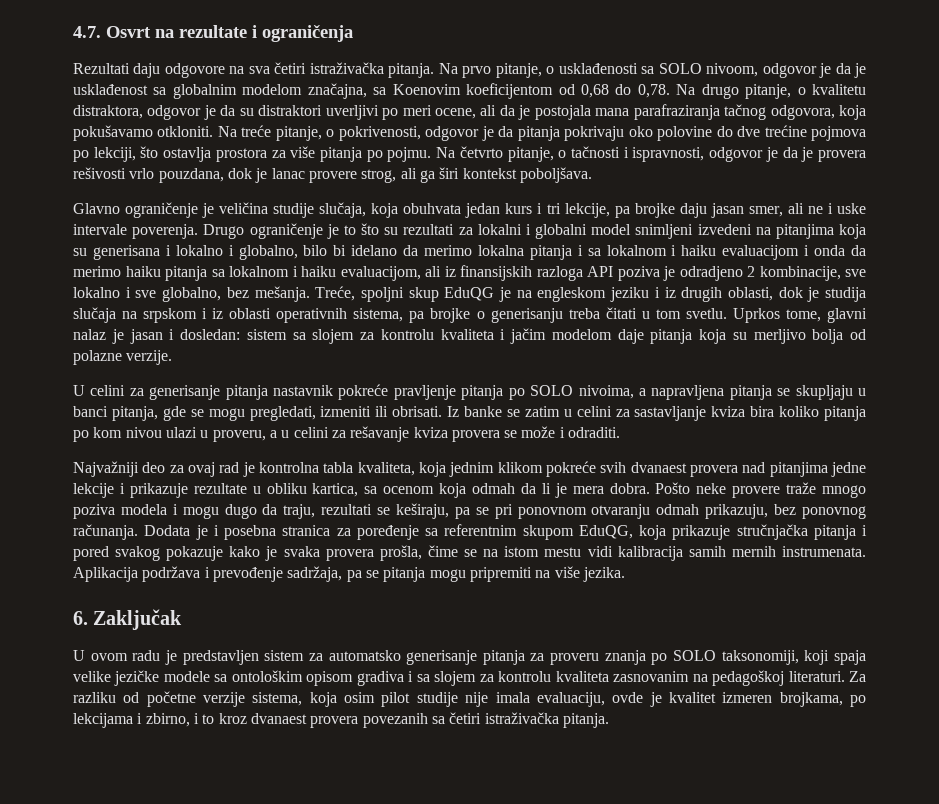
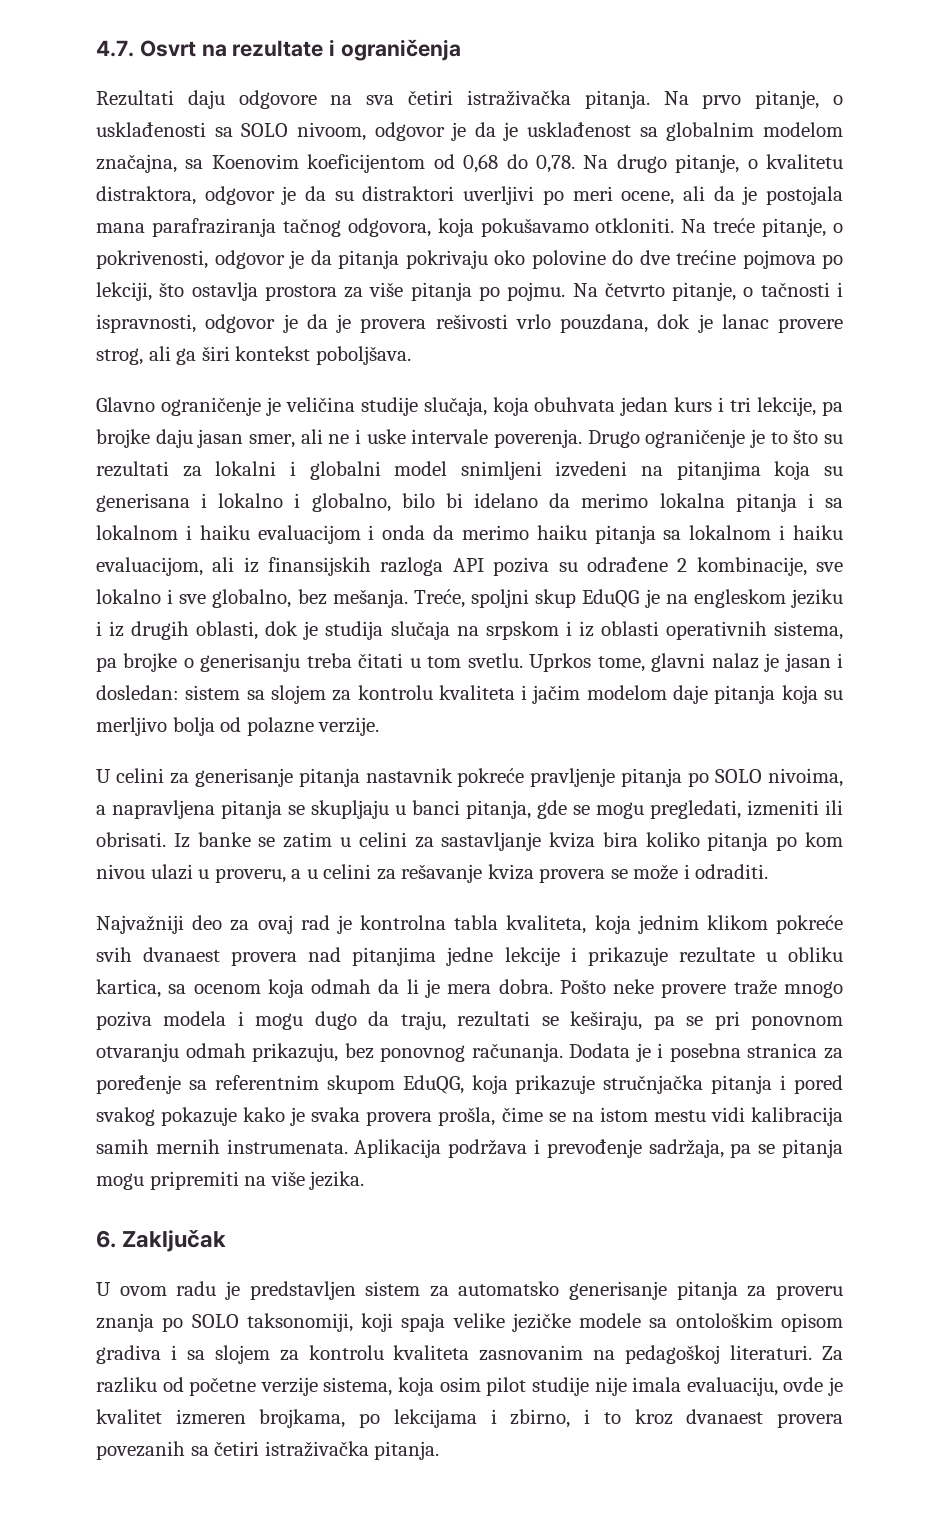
[663,266,743,281] je odradjeno -> [558,557,668,572] su odrađene

